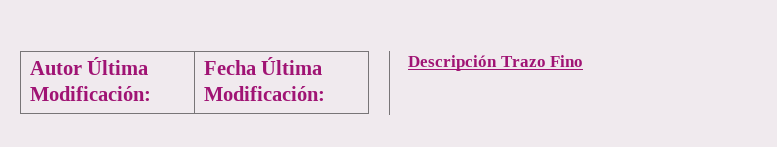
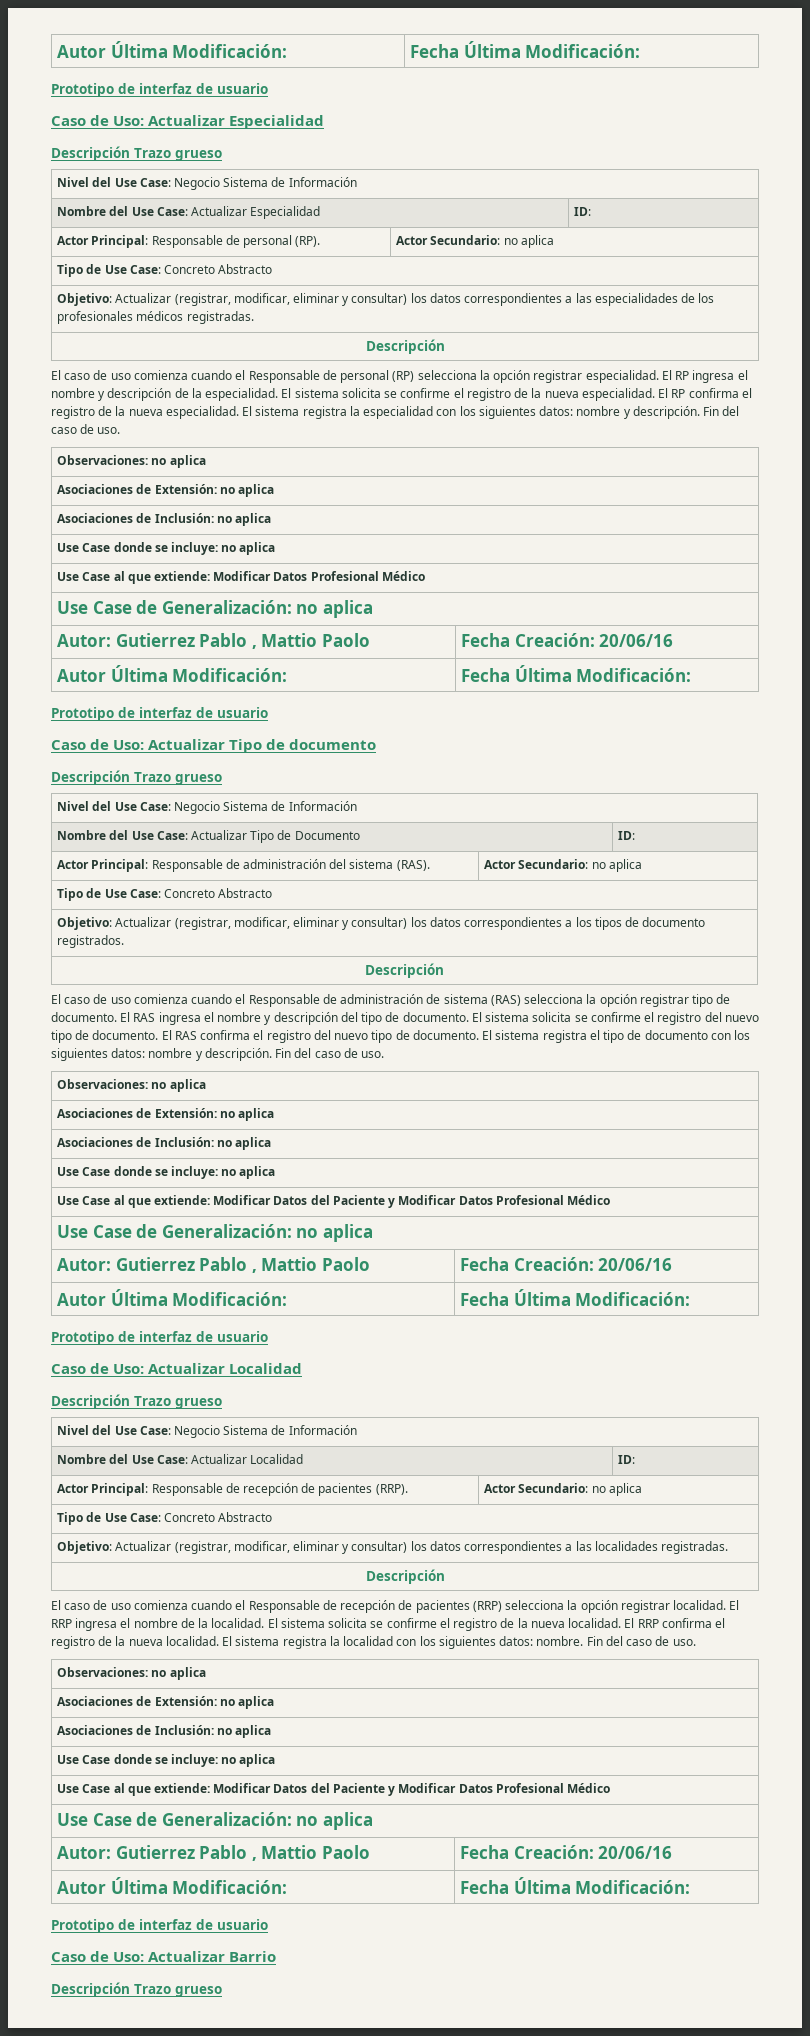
[29,57,149,75] [29,86,151,101] [203,57,323,75] [203,86,325,101] [408,55,584,71] Autor Última Modificación: | Fecha Última Modificación: // Descripción Trazo Fino -> [57,41,288,58] [410,41,641,58] [51,83,268,97] [51,115,325,129] [51,146,222,161] [57,177,357,190] [57,206,321,219] [574,207,592,216] [57,235,321,248] [396,235,554,248] [57,264,273,277] [57,293,715,306] [57,311,254,324] [365,339,445,354] [51,370,748,383] [51,388,752,401] [51,406,740,419] [51,424,121,434] [57,455,206,468] [57,484,274,497] [57,513,271,526] [57,542,276,555] [57,571,425,584] [57,600,373,618] [57,633,370,649] [461,633,674,647] [57,665,288,682] [461,665,692,682] [51,707,268,721] [51,739,377,753] [51,770,222,785] [57,801,357,814] [57,830,360,843] [618,831,636,840] [57,859,430,872] [484,859,642,872] [57,888,273,901] [57,917,706,930] [57,935,125,948] [365,963,444,978] [51,994,731,1007] [51,1012,759,1025] [51,1030,751,1043] [51,1048,385,1061] [57,1079,206,1092] [57,1108,274,1121] [57,1137,271,1150] [57,1166,276,1179] [57,1195,611,1208] [57,1224,373,1242] [57,1257,370,1273] [460,1257,673,1271] [57,1289,288,1306] [460,1289,691,1306] [51,1331,268,1345] [51,1363,303,1374] [51,1394,222,1409] [57,1425,357,1438] [57,1454,304,1464] [618,1455,636,1464] [57,1483,408,1496] [484,1483,642,1496] [57,1512,273,1525] [57,1541,729,1554] [365,1569,445,1584] [51,1600,740,1613] [51,1618,726,1631] [51,1636,696,1649] [57,1667,206,1680] [57,1696,274,1709] [57,1725,271,1738] [57,1754,276,1767] [57,1783,611,1796] [57,1812,373,1830] [57,1845,370,1861] [460,1845,673,1859] [57,1877,288,1894] [460,1877,691,1894] [51,1919,268,1933] [51,1951,277,1962] [51,1982,222,1997] Autor Última Modificación: | Fecha Última Modificación: // Prototipo de interfaz de usuario // Caso de Uso: Actualizar Especialidad // Descripción Trazo grueso // Nivel del Use Case: Negocio Sistema de Información // Nombre del Use Case: Actualizar Especialidad | ID: // Actor Principal: Responsable de personal (RP). | Actor Secundario: no aplica // Tipo de Use Case: Concreto Abstracto // Objetivo: Actualizar (registrar, modificar, eliminar y consultar) los datos correspondientes a las especialidades de los profesionales médicos registradas. // Descripción // El caso de uso comienza cuando el Responsable de personal (RP) selecciona la opción registrar especialidad. El RP ingresa el nombre y descripción de la especialidad. El sistema solicita se confirme el registro de la nueva especialidad. El RP confirma el registro de la nueva especialidad. El sistema registra la especialidad con los siguientes datos: nombre y descripción. Fin del caso de uso. // Observaciones: no aplica // Asociaciones de Extensión: no aplica // Asociaciones de Inclusión: no aplica // Use Case donde se incluye: no aplica // Use Case al que extiende: Modificar Datos Profesional Médico // Use Case de Generalización: no aplica // Autor: Gutierrez Pablo , Mattio Paolo | Fecha Creación: 20/06/16 // Autor Última Modificación: | Fecha Última Modificación: // Prototipo de interfaz de usuario // Caso de Uso: Actualizar Tipo de documento // Descripción Trazo grueso // Nivel del Use Case: Negocio Sistema de Información // Nombre del Use Case: Actualizar Tipo de Documento | ID: // Actor Principal: Responsable de administración del sistema (RAS). | Actor Secundario: no aplica // Tipo de Use Case: Concreto Abstracto // Objetivo: Actualizar (registrar, modificar, eliminar y consultar) los datos correspondientes a los tipos de documento registrados. // Descripción // El caso de uso comienza cuando el Responsable de administración de sistema (RAS) selecciona la opción registrar tipo de documento. El RAS ingresa el nombre y descripción del tipo de documento. El sistema solicita se confirme el registro del nuevo tipo de documento. El RAS confirma el registro del nuevo tipo de documento. El sistema registra el tipo de documento con los siguientes datos: nombre y descripción. Fin del caso de uso. // Observaciones: no aplica // Asociaciones de Extensión: no aplica // Asociaciones de Inclusión: no aplica // Use Case donde se incluye: no aplica // Use Case al que extiende: Modificar Datos del Paciente y Modificar Datos Profesional Médico // Use Case de Generalización: no aplica // Autor: Gutierrez Pablo , Mattio Paolo | Fecha Creación: 20/06/16 // Autor Última Modificación: | Fecha Última Modificación: // Prototipo de interfaz de usuario // Caso de Uso: Actualizar Localidad // Descripción Trazo grueso // Nivel del Use Case: Negocio Sistema de Información // Nombre del Use Case: Actualizar Localidad | ID: // Actor Principal: Responsable de recepción de pacientes (RRP). | Actor Secundario: no aplica // Tipo de Use Case: Concreto Abstracto // Objetivo: Actualizar (registrar, modificar, eliminar y consultar) los datos correspondientes a las localidades registradas. // Descripción // El caso de uso comienza cuando el Responsable de recepción de pacientes (RRP) selecciona la opción registrar localidad. El RRP ingresa el nombre de la localidad. El sistema solicita se confirme el registro de la nueva localidad. El RRP confirma el registro de la nueva localidad. El sistema registra la localidad con los siguientes datos: nombre. Fin del caso de uso. // Observaciones: no aplica // Asociaciones de Extensión: no aplica // Asociaciones de Inclusión: no aplica // Use Case donde se incluye: no aplica // Use Case al que extiende: Modificar Datos del Paciente y Modificar Datos Profesional Médico // Use Case de Generalización: no aplica // Autor: Gutierrez Pablo , Mattio Paolo | Fecha Creación: 20/06/16 // Autor Última Modificación: | Fecha Última Modificación: // Prototipo de interfaz de usuario // Caso de Uso: Actualizar Barrio // Descripción Trazo grueso

